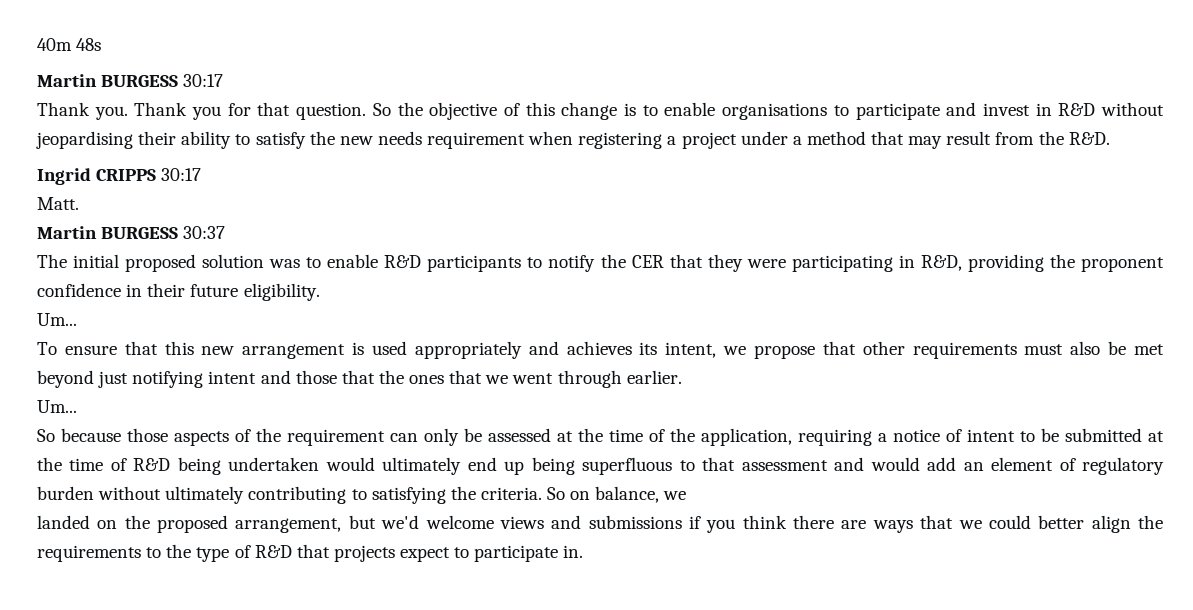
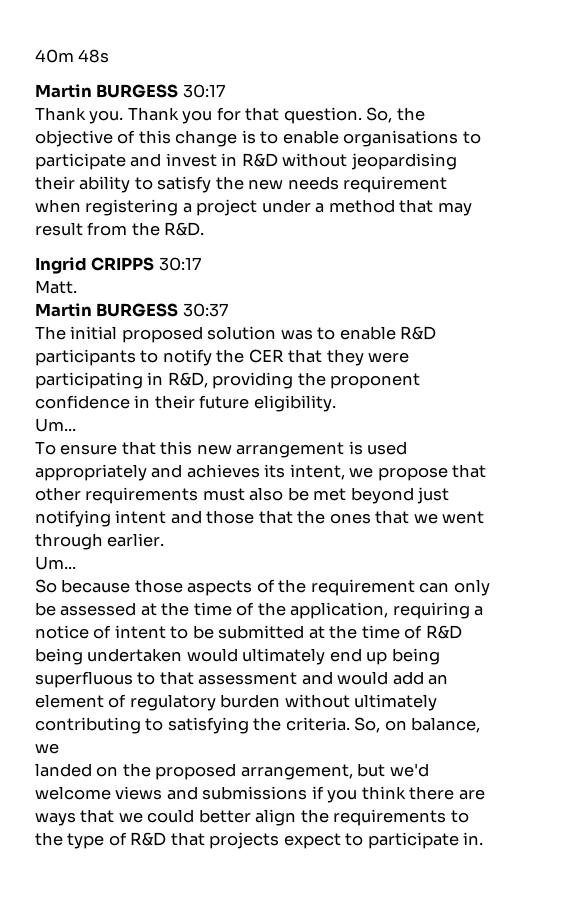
[372,103,391,116] So -> [366,107,393,123] So,
[547,487,566,500] So -> [354,717,381,733] So,

